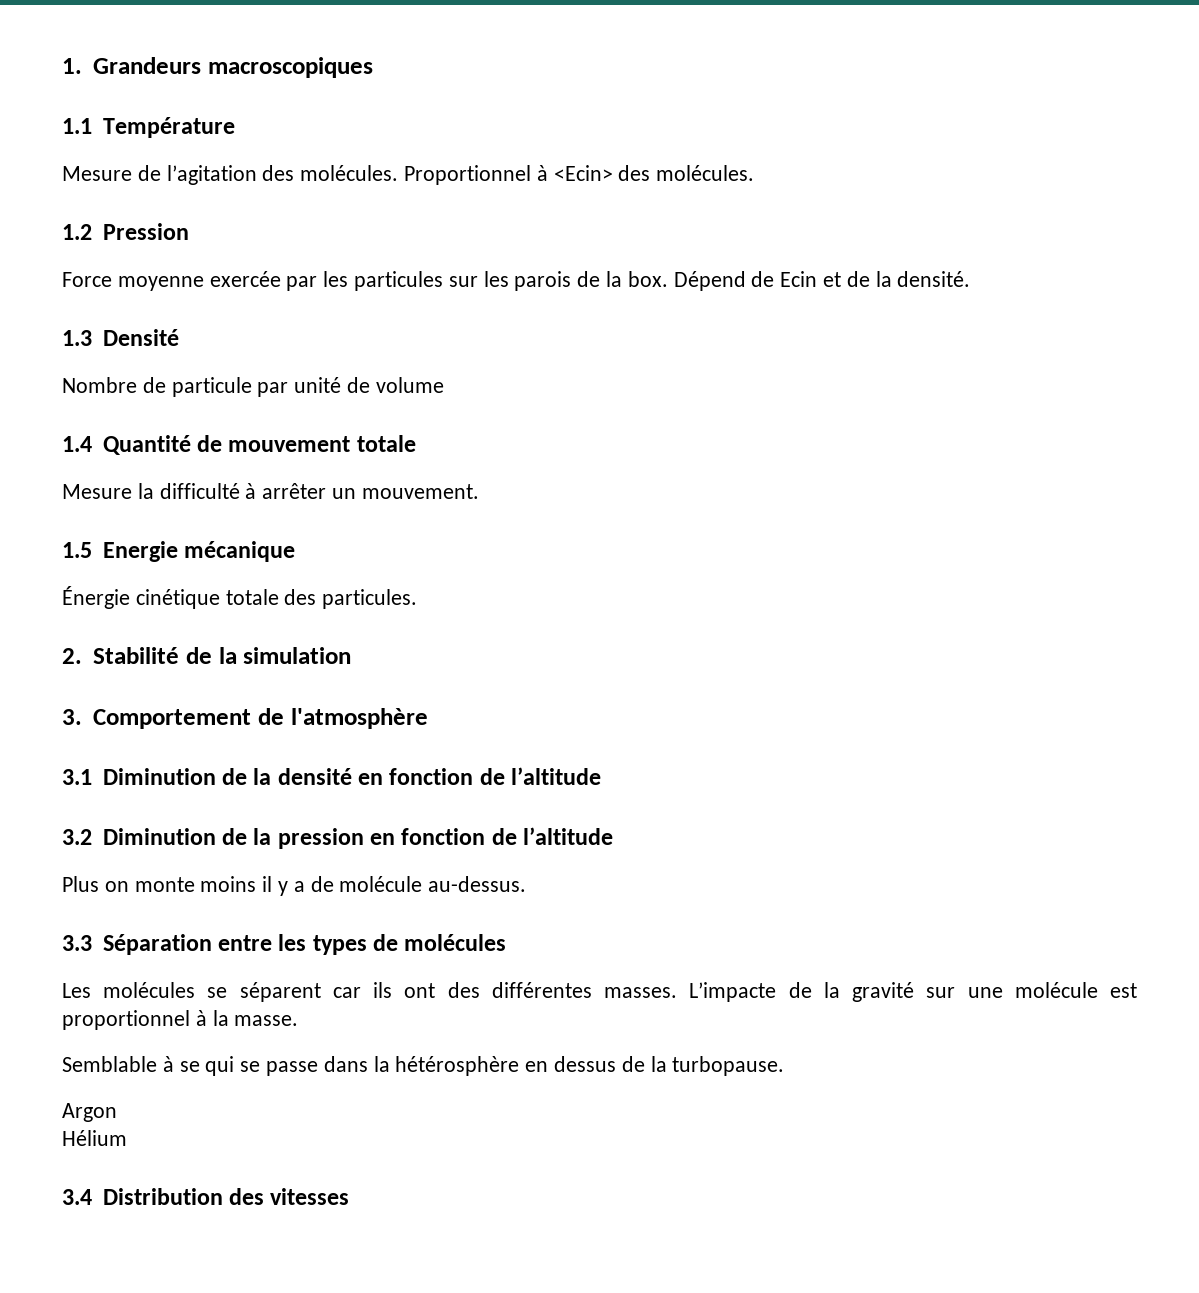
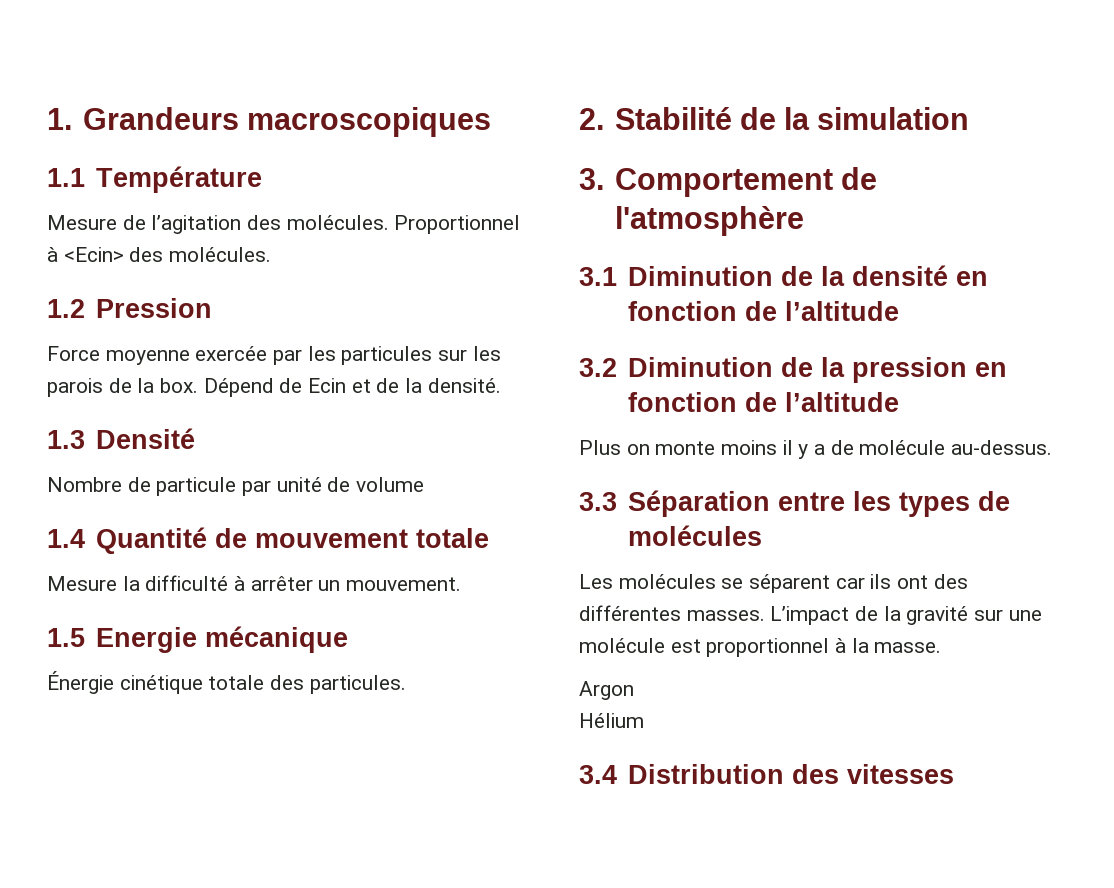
[689,982,777,1002] L’impacte -> [770,606,850,625] L’impact
[62,1056,785,1076] // Semblable à se qui se passe dans la hétérosphère en dessus de la turbopause. -> (942, 647) none

